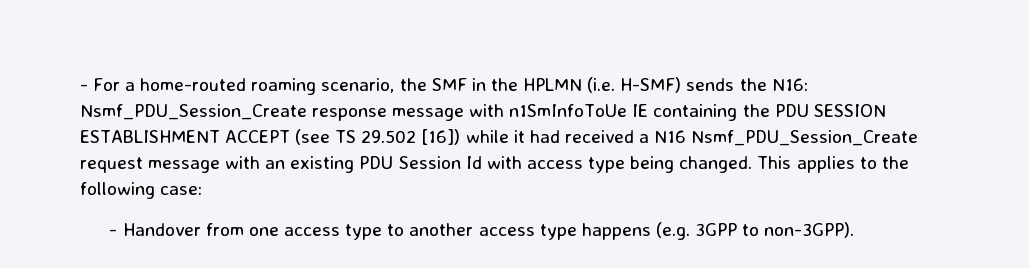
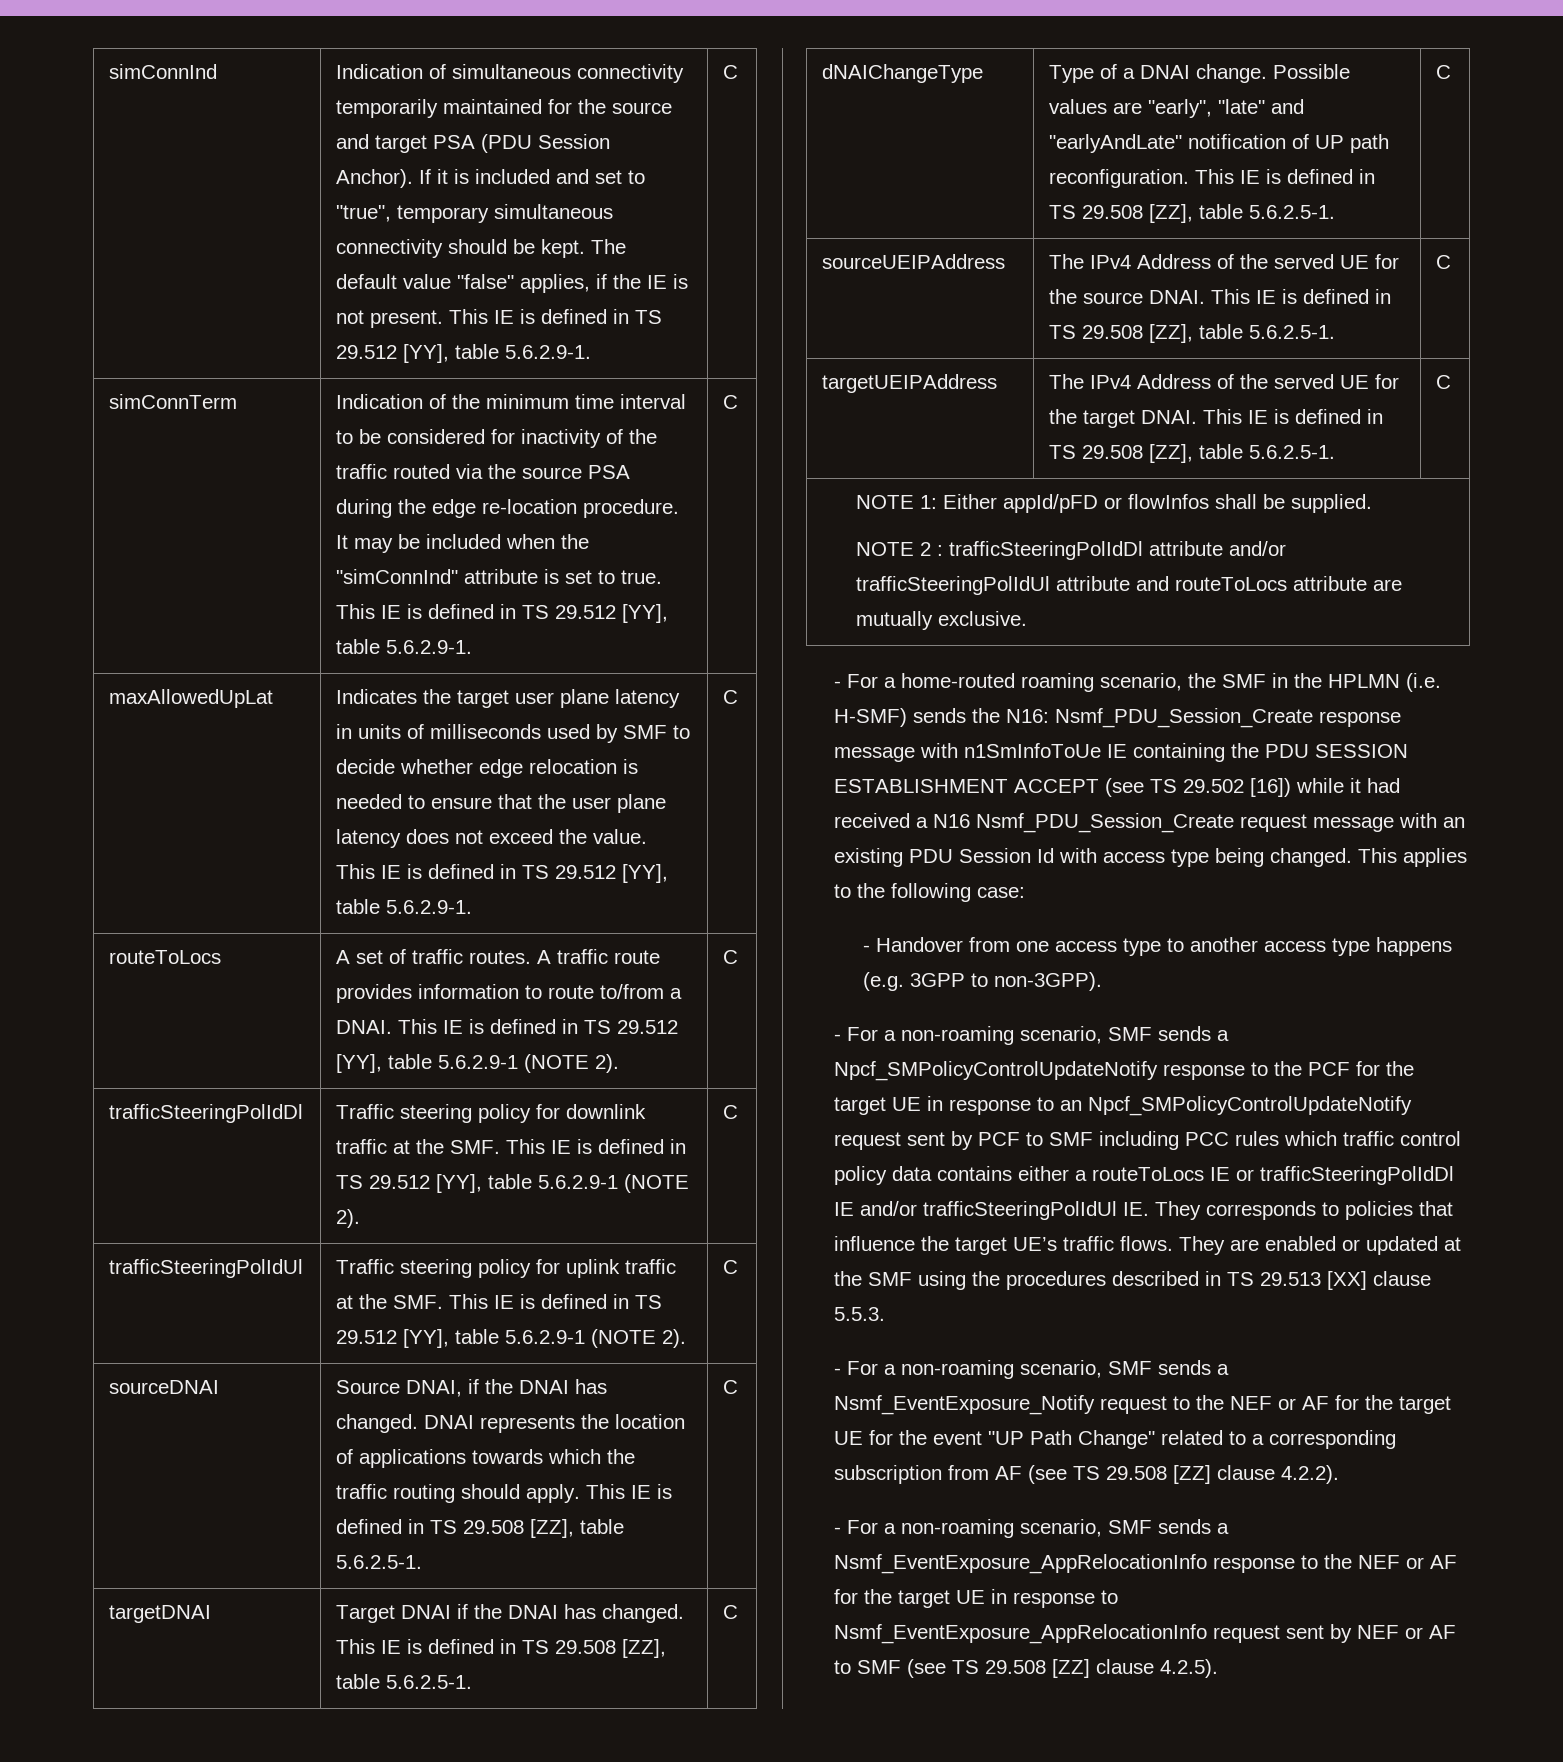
(79, 87) none -> [109,64,218,79] [336,64,685,83] [336,99,673,118] [336,134,611,153] [336,169,646,188] [336,204,614,223] [336,239,627,258] [336,274,689,293] [336,309,663,328] [336,344,592,363] [723,65,739,79] [109,394,238,409] [336,394,687,409] [336,429,658,448] [336,464,631,479] [336,499,680,518] [336,534,590,553] [336,569,663,584] [336,604,669,623] [336,639,473,654] [723,395,739,409] [109,689,274,708] [336,689,681,708] [336,724,691,743] [336,759,639,778] [336,794,667,813] [336,829,648,848] [336,864,669,883] [336,899,473,914] [723,690,739,704] [109,950,222,964] [336,949,661,964] [336,984,683,1003] [336,1019,679,1034] [336,1054,620,1073] [723,950,739,964] [109,1104,304,1123] [336,1104,647,1123] [336,1139,687,1154] [336,1174,690,1193] [336,1209,361,1228] [723,1105,739,1119] [109,1259,304,1278] [336,1259,677,1278] [336,1294,663,1309] [336,1329,687,1348] [723,1260,739,1274] [109,1380,220,1394] [336,1379,608,1397] [336,1414,686,1433] [336,1449,636,1468] [336,1484,673,1503] [336,1519,625,1538] [336,1555,423,1569] [723,1380,739,1394] [109,1605,212,1623] [336,1604,685,1623] [336,1639,667,1658] [336,1674,473,1689] [723,1605,739,1619] [822,64,984,83] [1049,64,1351,83] [1049,99,1305,118] [1049,134,1390,153] [1049,169,1376,188] [1049,204,1336,223] [1436,65,1452,79] [822,254,1006,269] [1049,254,1400,269] [1049,289,1392,304] [1049,324,1336,343] [1436,255,1452,269] [822,374,998,393] [1049,374,1400,389] [1049,409,1384,428] [1049,444,1336,463] [1436,375,1452,389] [856,494,1373,513] [856,541,1287,560] [856,576,1403,595] [856,611,1028,630] simConnInd | Indication of simultaneous connectivity temporarily maintained for the source and target PSA (PDU Session Anchor). If it is included and set to "true", temporary simultaneous connectivity should be kept. The default value "false" applies, if the IE is not present. This IE is defined in TS 29.512 [YY], table 5.6.2.9-1. | C // simConnTerm | Indication of the minimum time interval to be considered for inactivity of the traffic routed via the source PSA during the edge re-location procedure. It may be included when the "simConnInd" attribute is set to true. This IE is defined in TS 29.512 [YY], table 5.6.2.9-1. | C // maxAllowedUpLat | Indicates the target user plane latency in units of milliseconds used by SMF to decide whether edge relocation is needed to ensure that the user plane latency does not exceed the value. This IE is defined in TS 29.512 [YY], table 5.6.2.9-1. | C // routeToLocs | A set of traffic routes. A traffic route provides information to route to/from a DNAI. This IE is defined in TS 29.512 [YY], table 5.6.2.9-1 (NOTE 2). | C // trafficSteeringPolIdDl | Traffic steering policy for downlink traffic at the SMF. This IE is defined in TS 29.512 [YY], table 5.6.2.9-1 (NOTE 2). | C // trafficSteeringPolIdUl | Traffic steering policy for uplink traffic at the SMF. This IE is defined in TS 29.512 [YY], table 5.6.2.9-1 (NOTE 2). | C // sourceDNAI | Source DNAI, if the DNAI has changed. DNAI represents the location of applications towards which the traffic routing should apply. This IE is defined in TS 29.508 [ZZ], table 5.6.2.5-1. | C // targetDNAI | Target DNAI if the DNAI has changed. This IE is defined in TS 29.508 [ZZ], table 5.6.2.5-1. | C // dNAIChangeType | Type of a DNAI change. Possible values are "early", "late" and "earlyAndLate" notification of UP path reconfiguration. This IE is defined in TS 29.508 [ZZ], table 5.6.2.5-1. | C // sourceUEIPAddress | The IPv4 Address of the served UE for the source DNAI. This IE is defined in TS 29.508 [ZZ], table 5.6.2.5-1. | C // targetUEIPAddress | The IPv4 Address of the served UE for the target DNAI. This IE is defined in TS 29.508 [ZZ], table 5.6.2.5-1. | C // NOTE 1: Either appId/pFD or flowInfos shall be supplied. // NOTE 2 : trafficSteeringPolIdDl attribute and/or trafficSteeringPolIdUl attribute and routeToLocs attribute are mutually exclusive. //
(855, 230) none -> [834,1026,1230,1045] [834,1061,1415,1081] [834,1096,1413,1116] [834,1131,1462,1150] [834,1166,1455,1185] [834,1201,1454,1220] [834,1236,1462,1255] [834,1271,1432,1290] [834,1307,886,1321] [834,1360,1230,1379] [834,1395,1452,1415] [834,1430,1397,1449] [834,1465,1340,1484] [834,1519,1230,1538] [834,1554,1458,1574] [834,1589,1119,1608] [834,1624,1457,1644] [834,1659,1219,1678] // - For a non-roaming scenario, SMF sends a Npcf_SMPolicyControlUpdateNotify response to the PCF for the target UE in response to an Npcf_SMPolicyControlUpdateNotify request sent by PCF to SMF including PCC rules which traffic control policy data contains either a routeToLocs IE or trafficSteeringPolIdDl IE and/or trafficSteeringPolIdUl IE. They corresponds to policies that influence the target UE’s traffic flows. They are enabled or updated at the SMF using the procedures described in TS 29.513 [XX] clause 5.5.3. // - For a non-roaming scenario, SMF sends a Nsmf_EventExposure_Notify request to the NEF or AF for the target UE for the event "UP Path Change" related to a corresponding subscription from AF (see TS 29.508 [ZZ] clause 4.2.2). // - For a non-roaming scenario, SMF sends a Nsmf_EventExposure_AppRelocationInfo response to the NEF or AF for the target UE in response to Nsmf_EventExposure_AppRelocationInfo request sent by NEF or AF to SMF (see TS 29.508 [ZZ] clause 4.2.5).

